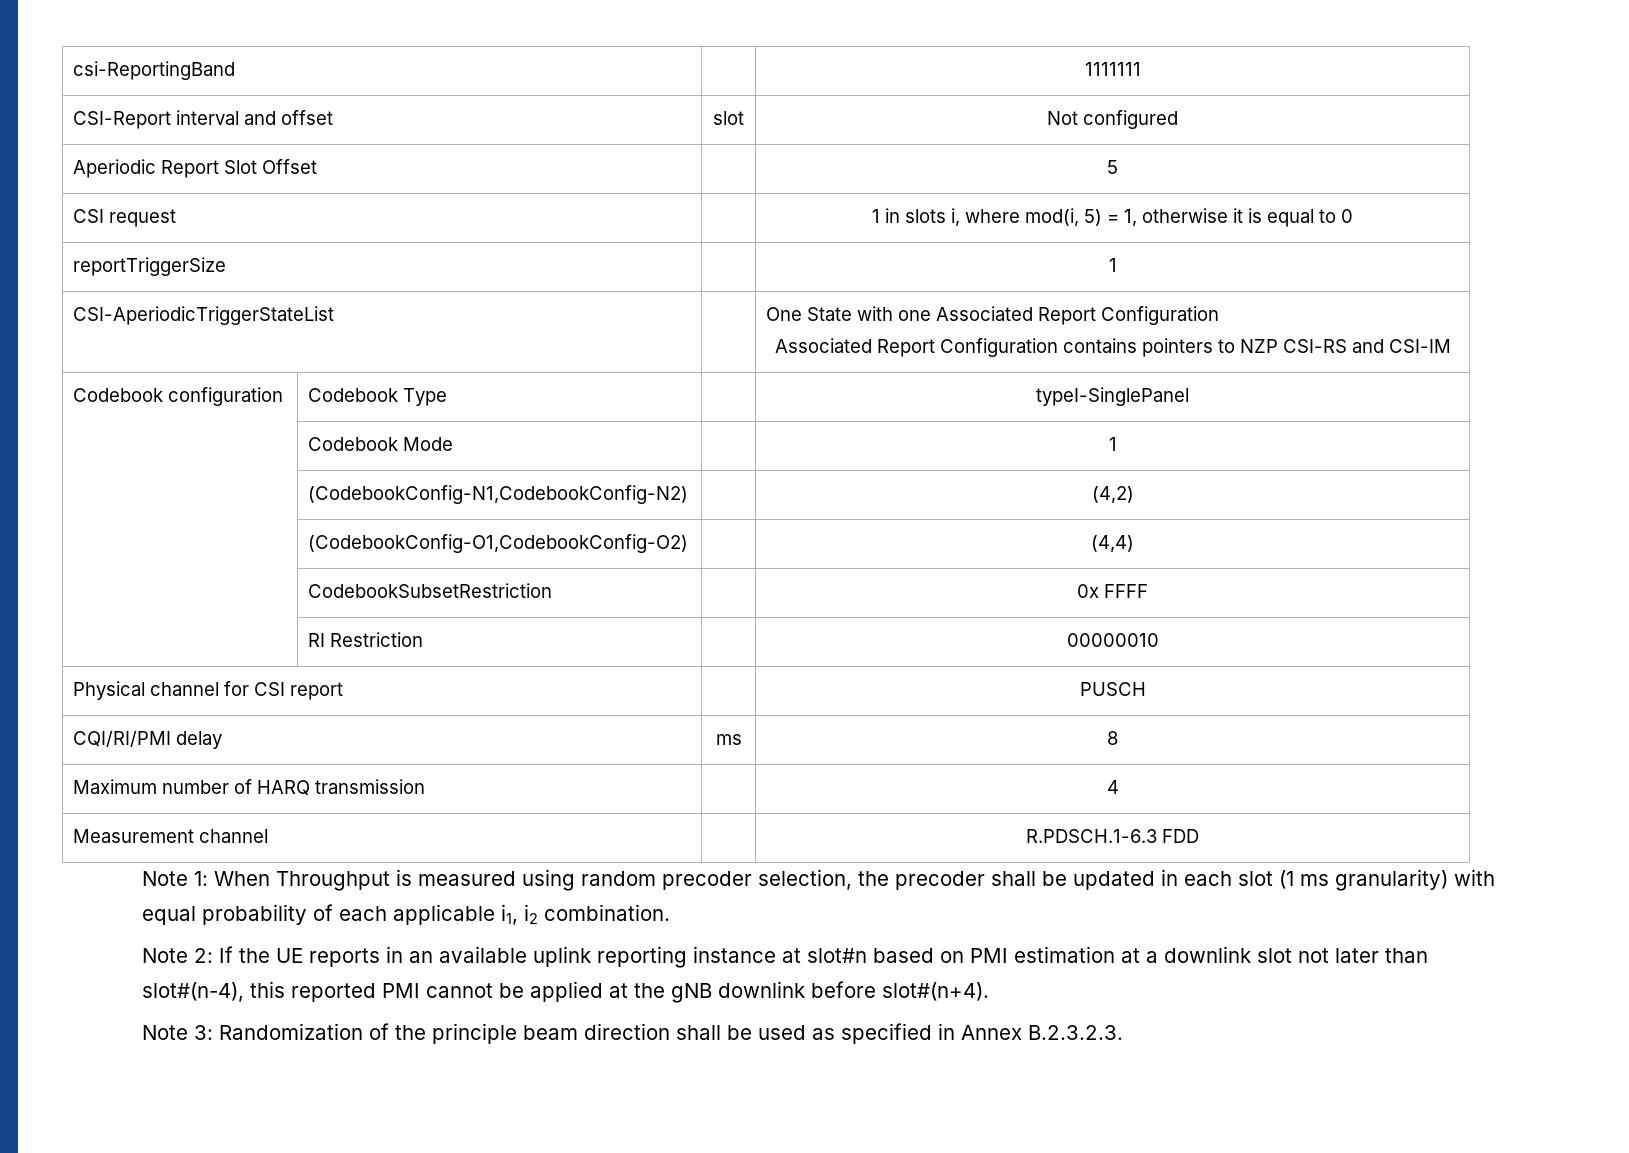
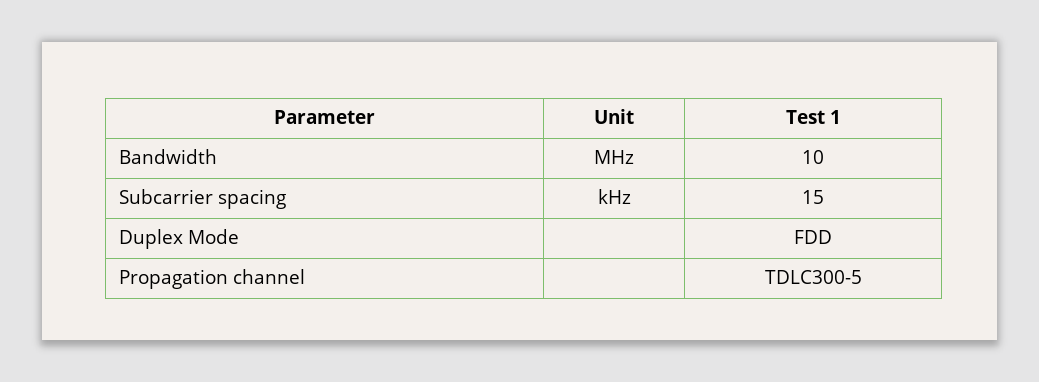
[73,61,236,80] [1084,62,1141,76] [73,110,334,129] [713,111,744,125] [1047,110,1178,129] [73,159,318,178] [1107,160,1118,174] [73,209,177,227] [872,208,1353,227] [73,257,227,276] [1108,258,1117,272] [73,306,335,325] [766,306,1220,325] [774,338,1451,357] [73,387,284,406] [308,388,448,406] [1036,387,1189,406] [308,437,454,451] [1108,437,1117,451] [308,485,689,504] [1091,486,1134,504] [308,534,689,553] [1091,535,1134,553] [308,583,553,598] [1077,584,1148,598] [308,632,424,647] [1066,633,1159,647] [73,681,344,700] [1079,682,1146,696] [73,730,223,749] [715,734,742,745] [1107,731,1118,745] [73,779,426,796] [1106,780,1119,794] [73,829,269,843] [1026,829,1199,843] [142,869,1496,891] [142,904,671,925] [142,946,1429,968] [142,981,990,1003] [142,1023,1124,1044] csi-ReportingBand | | 1111111 // CSI-Report interval and offset | slot | Not configured // Aperiodic Report Slot Offset | | 5 // CSI request | | 1 in slots i, where mod(i, 5) = 1, otherwise it is equal to 0 // reportTriggerSize | | 1 // CSI-AperiodicTriggerStateList | | One State with one Associated Report Configuration // Associated Report Configuration contains pointers to NZP CSI-RS and CSI-IM // Codebook configuration | Codebook Type | | typeI-SinglePanel // | Codebook Mode | | 1 // | (CodebookConfig-N1,CodebookConfig-N2) | | (4,2) // | (CodebookConfig-O1,CodebookConfig-O2) | | (4,4) // | CodebookSubsetRestriction | | 0x FFFF // | RI Restriction | | 00000010 // Physical channel for CSI report | | PUSCH // CQI/RI/PMI delay | ms | 8 // Maximum number of HARQ transmission | | 4 // Measurement channel | | R.PDSCH.1-6.3 FDD // Note 1: When Throughput is measured using random precoder selection, the precoder shall be updated in each slot (1 ms granularity) with equal probability of each applicable i1, i2 combination. // Note 2: If the UE reports in an available uplink reporting instance at slot#n based on PMI estimation at a downlink slot not later than slot#(n-4), this reported PMI cannot be applied at the gNB downlink before slot#(n+4). // Note 3: Randomization of the principle beam direction shall be used as specified in Annex B.2.3.2.3. -> [274,110,375,124] [594,109,634,124] [785,110,841,124] [119,149,218,164] [594,150,634,164] [802,150,824,164] [119,189,287,209] [597,189,631,204] [802,190,824,204] [119,229,240,249] [794,230,832,244] [119,269,306,289] [764,270,862,284] Parameter | Unit | Test 1 // Bandwidth | MHz | 10 // Subcarrier spacing | kHz | 15 // Duplex Mode | | FDD // Propagation channel | | TDLC300-5

